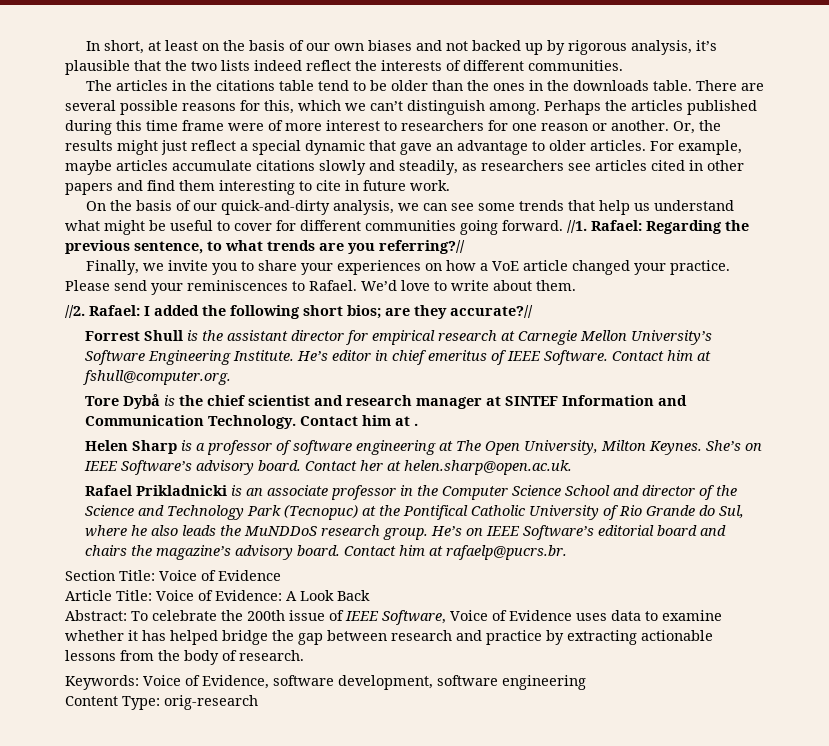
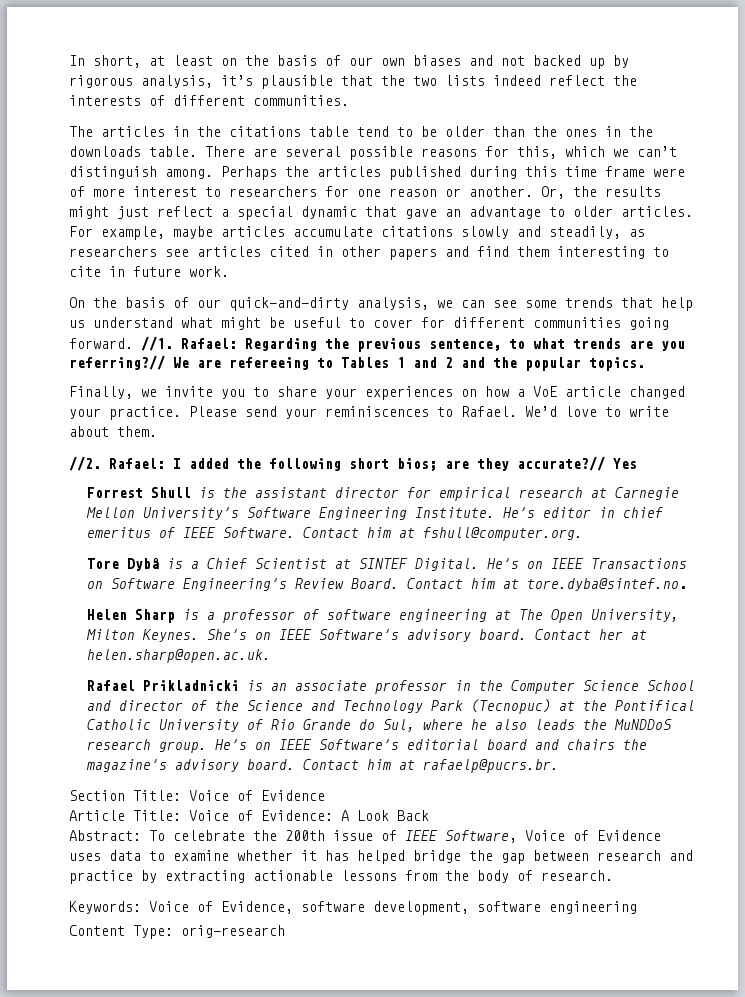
(465, 247) none -> [173,357,645,371] We are refereeing to Tables 1 and 2 and the popular topics.
(533, 311) none -> [613,458,637,469] Yes
[178,395,687,409] [84,415,418,429] the chief scientist and research manager at SINTEF Information and Communication Technology. Contact him at . -> [191,558,688,571] [87,578,688,591] a Chief Scientist at SINTEF Digital. He’s on IEEE Transactions on Software Engineering’s Review Board. Contact him at tore.dyba@sintef.no.

